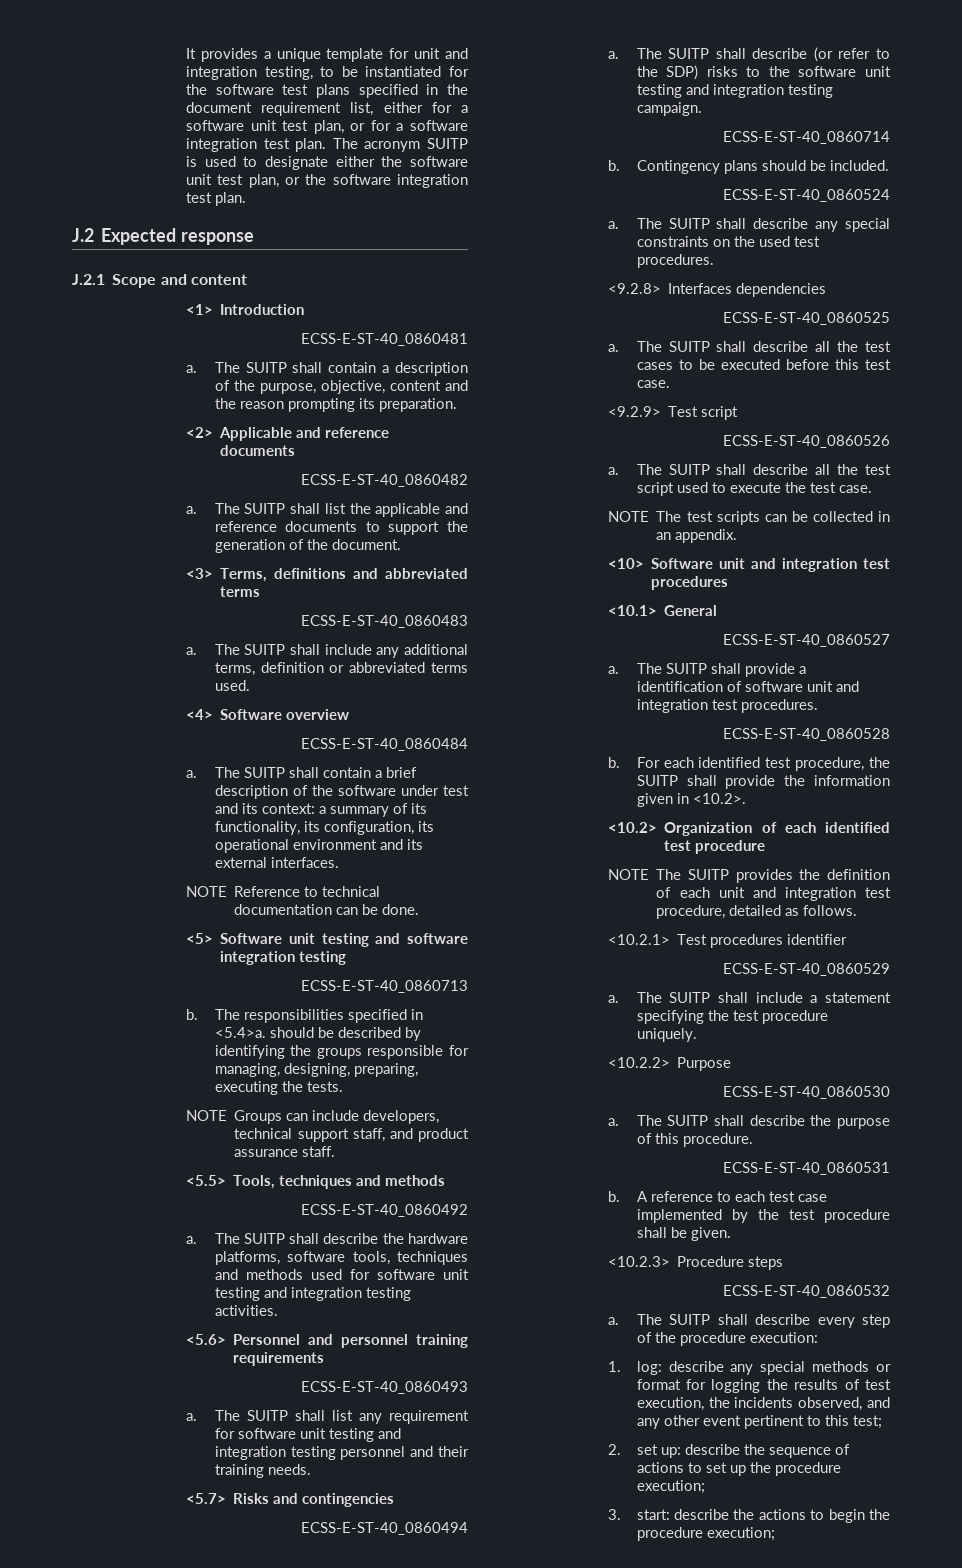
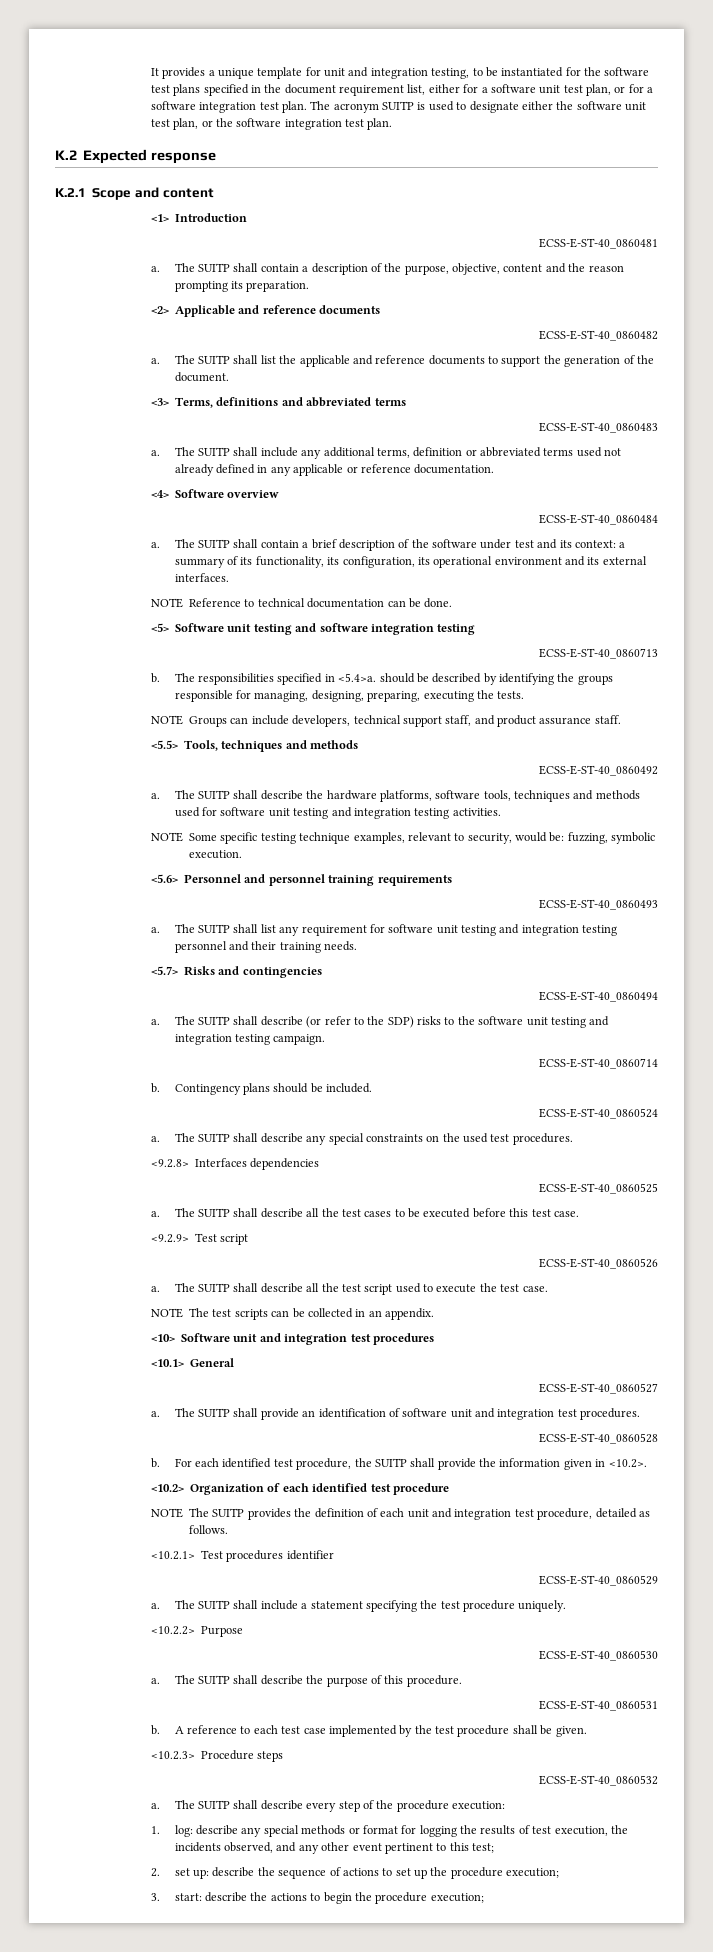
[72,228,94,242] J.2 -> [55,150,77,160] K.2
[72,274,105,285] J.2.1 -> [55,188,86,197] K.2.1
[214,680,250,691] used. -> [576,447,622,457] [174,464,495,476] used not already defined in any applicable or reference documentation.
(278, 1310) none -> [150,832,656,844] [189,850,243,859] // NOTE Some specific testing technique examples, relevant to security, would be: fuzzing, symbolic execution.
[798,666,806,674] a -> [302,1410,316,1417] an

